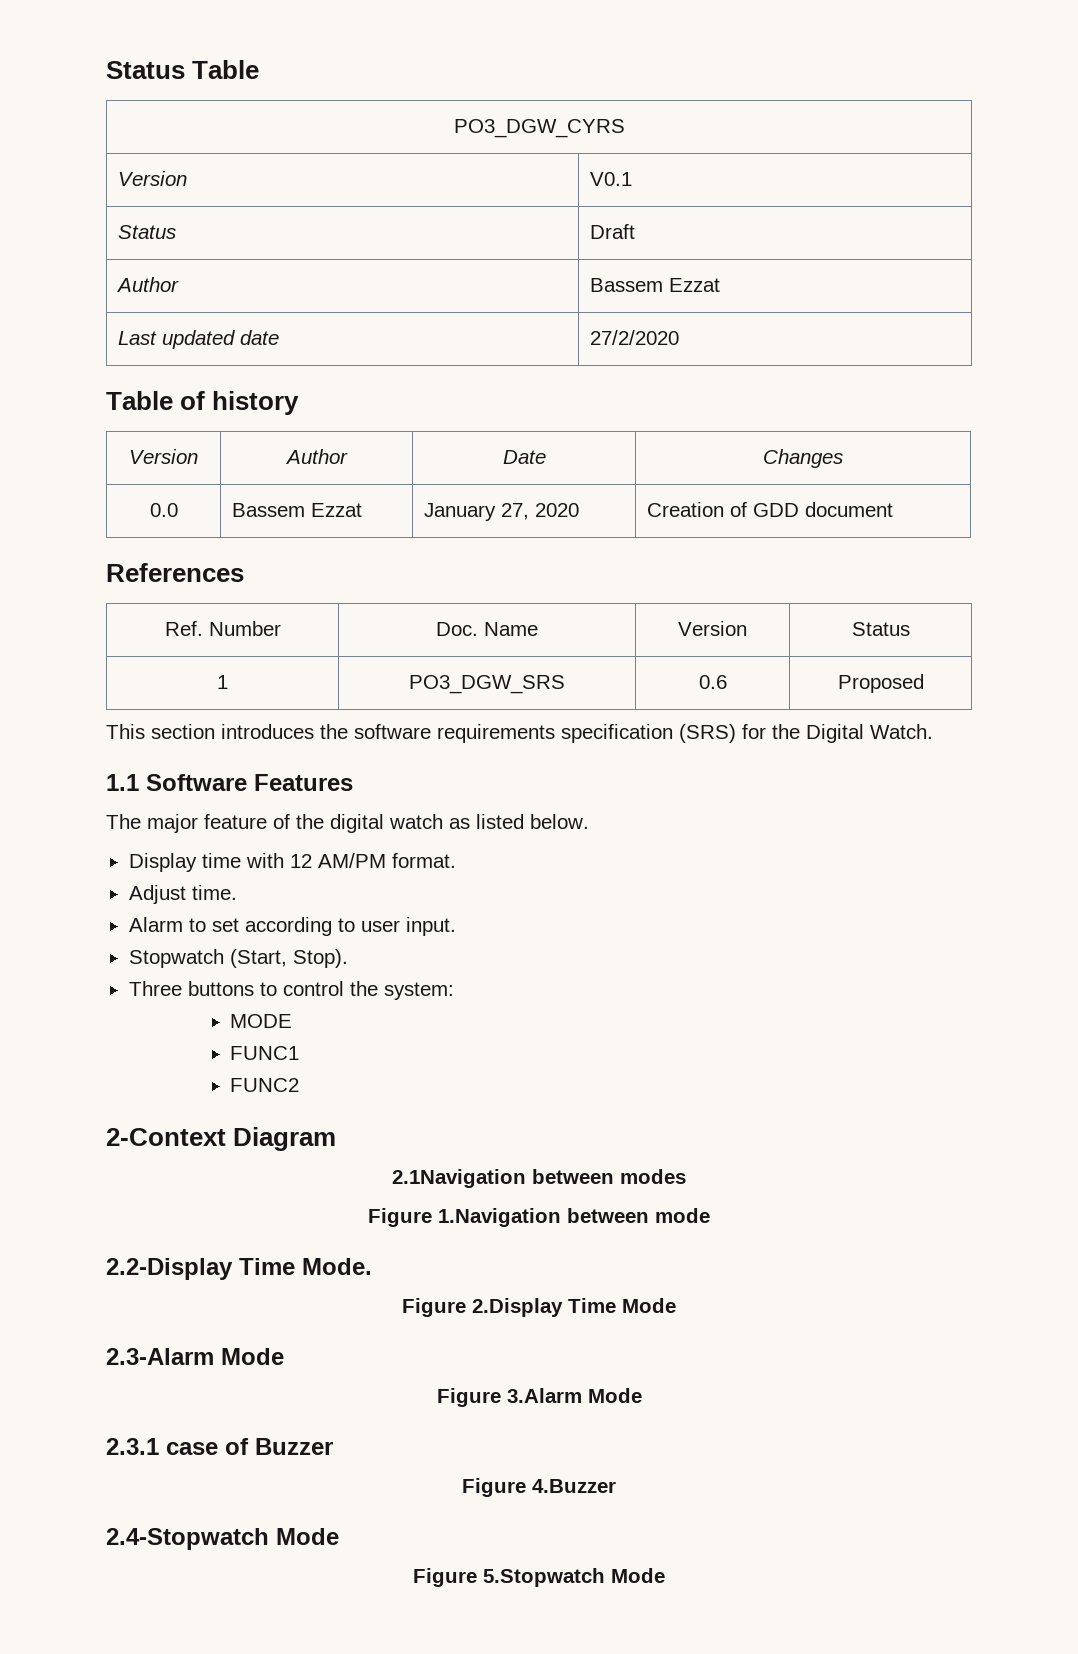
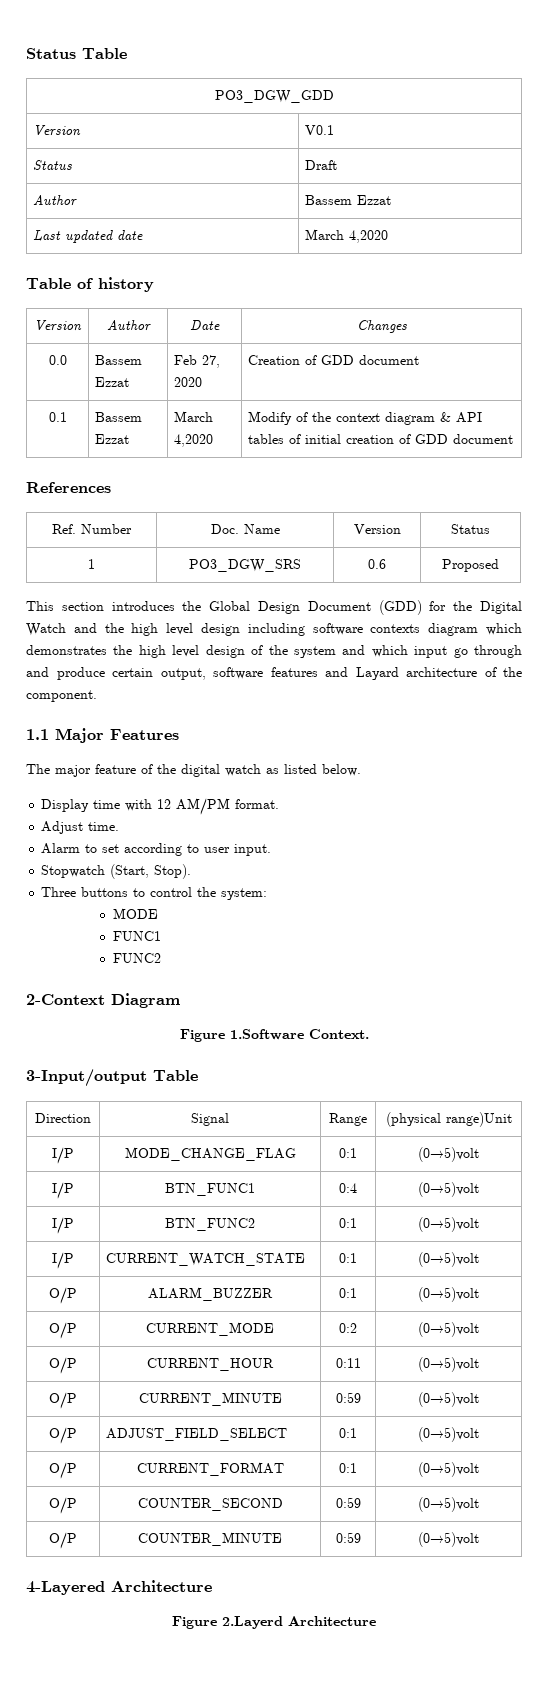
[453,119,625,138] PO3_DGW_CYRS -> [214,90,334,103] PO3_DGW_GDD
[589,330,679,345] 27/2/2020 -> [305,229,389,243] March 4,2020
[423,503,496,521] January -> [174,355,198,365] Feb
(893, 509) none -> [48,412,67,422] [95,412,143,422] [95,434,130,444] [174,411,214,422] [174,434,214,447] [248,411,483,425] [248,434,514,444] // 0.1 | Bassem Ezzat | March 4,2020 | Modify of the context diagram & API tables of initial creation of GDD document
[354,724,933,743] software requirements specification (SRS) for the Digital Watch. -> [209,600,522,615] [26,623,522,636] [26,645,523,658] [26,667,522,680] [26,690,97,702] Global Design Document (GDD) for the Digital Watch and the high level design including software contexts diagram which demonstrates the high level design of the system and which input go through and produce certain output, software features and Layard architecture of the component.
[146,774,247,791] Software -> [55,728,104,743] Major
[392,1169,686,1188] [368,1208,710,1227] [106,1258,372,1280] [402,1298,676,1317] [106,1348,284,1365] [436,1388,642,1407] [106,1438,333,1455] [462,1478,616,1497] [106,1528,339,1550] [413,1568,665,1587] 2.1Navigation between modes // Figure 1.Navigation between mode // 2.2-Display Time Mode. // Figure 2.Display Time Mode // 2.3-Alarm Mode // Figure 3.Alarm Mode // 2.3.1 case of Buzzer // Figure 4.Buzzer // 2.4-Stopwatch Mode // Figure 5.Stopwatch Mode -> [179,1029,369,1042] [26,1069,198,1087] [35,1113,91,1123] [191,1113,229,1126] [329,1113,367,1126] [385,1112,512,1127] [52,1147,74,1164] [124,1147,296,1161] [339,1148,357,1158] [418,1147,479,1162] [52,1182,74,1199] [165,1183,255,1196] [339,1183,357,1193] [418,1182,479,1197] [52,1217,74,1234] [165,1218,255,1231] [339,1218,357,1228] [418,1217,479,1232] [52,1252,74,1269] [106,1253,306,1266] [339,1253,357,1263] [418,1252,479,1267] [49,1287,77,1304] [148,1287,273,1301] [339,1288,357,1298] [418,1287,479,1302] [49,1322,77,1339] [146,1322,274,1336] [339,1323,357,1333] [418,1322,479,1337] [49,1357,77,1374] [147,1358,274,1371] [335,1358,361,1368] [418,1357,479,1372] [49,1392,77,1409] [138,1392,282,1406] [335,1392,361,1403] [418,1392,479,1407] [49,1427,77,1444] [106,1428,288,1441] [339,1428,357,1438] [418,1427,479,1442] [49,1462,77,1479] [136,1462,284,1476] [339,1463,357,1473] [418,1462,479,1477] [49,1497,77,1514] [137,1498,283,1511] [335,1497,361,1508] [418,1497,479,1512] [49,1532,77,1549] [138,1532,282,1546] [335,1532,361,1543] [418,1532,479,1547] [26,1580,212,1595] [172,1616,376,1629] Figure 1.Software Context. // 3-Input/output Table // Direction | Signal | Range | (physical range)Unit // I/P | MODE_CHANGE_FLAG | 0:1 | (0→5)volt // I/P | BTN_FUNC1 | 0:4 | (0→5)volt // I/P | BTN_FUNC2 | 0:1 | (0→5)volt // I/P | CURRENT_WATCH_STATE | 0:1 | (0→5)volt // O/P | ALARM_BUZZER | 0:1 | (0→5)volt // O/P | CURRENT_MODE | 0:2 | (0→5)volt // O/P | CURRENT_HOUR | 0:11 | (0→5)volt // O/P | CURRENT_MINUTE | 0:59 | (0→5)volt // O/P | ADJUST_FIELD_SELECT | 0:1 | (0→5)volt // O/P | CURRENT_FORMAT | 0:1 | (0→5)volt // O/P | COUNTER_SECOND | 0:59 | (0→5)volt // O/P | COUNTER_MINUTE | 0:59 | (0→5)volt // 4-Layered Architecture // Figure 2.Layerd Architecture

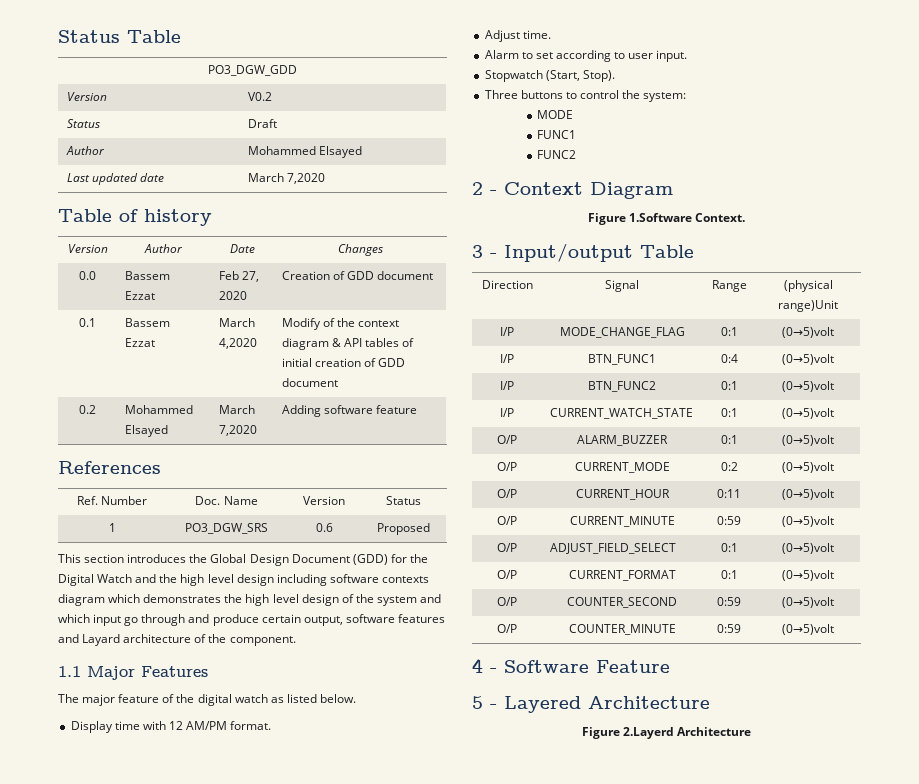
[305,125,335,135] V0.1 -> [247,92,272,101] V0.2
[305,195,392,205] Bassem Ezzat -> [247,146,362,158] Mohammed Elsayed
[349,230,389,243] 4,2020 -> [286,173,325,184] 7,2020
(514, 439) none -> [79,405,96,414] [124,405,193,414] [124,425,168,437] [218,405,255,414] [218,425,257,436] [281,405,417,417] // 0.2 | Mohammed Elsayed | March 7,2020 | Adding software feature
[26,994,105,1005] 2-Context -> [472,182,583,195] 2 - Context
[26,1069,147,1087] 3-Input/output -> [472,243,633,262] 3 - Input/output
[26,1581,105,1595] 4-Layered -> [472,658,670,673] [472,696,581,713] 4 - Software Feature // 5 - Layered

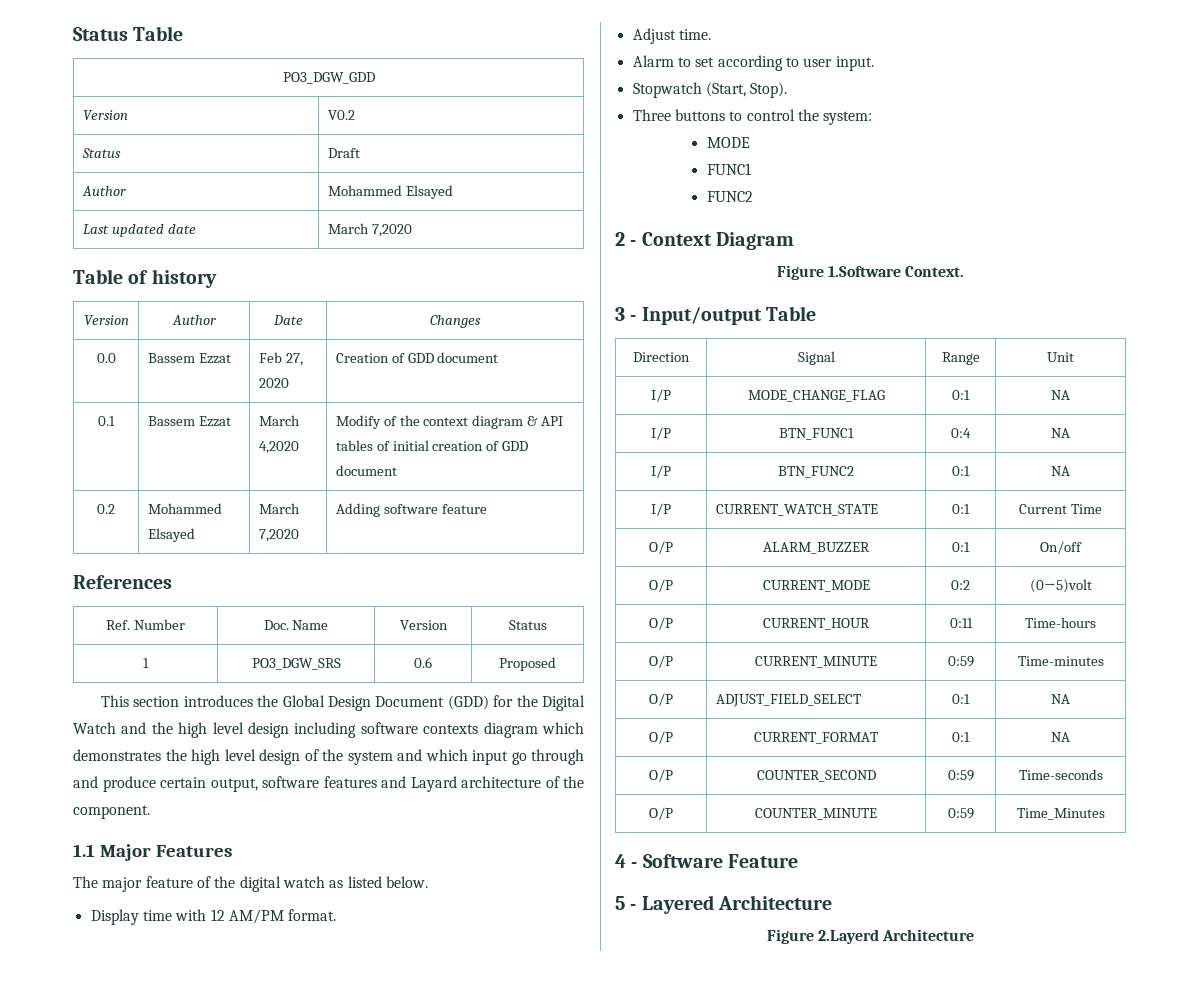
[783,280,833,292] [778,300,838,312] (physical range)Unit -> [1047,352,1074,362] Unit
[782,327,834,338] (0→5)volt -> [1051,390,1070,400] NA
[782,354,834,365] (0→5)volt -> [1051,428,1070,438] NA
[782,381,834,392] (0→5)volt -> [1051,466,1070,476] NA
[782,408,834,419] (0→5)volt -> [1019,504,1102,514] Current Time
[782,435,834,446] (0→5)volt -> [1040,541,1082,554] On/off
[782,489,834,500] (0→5)volt -> [1025,617,1096,628] Time-hours
[782,516,834,527] (0→5)volt -> [1017,656,1104,666] Time-minutes
[782,543,834,554] (0→5)volt -> [1051,694,1070,704] NA
[782,570,834,581] (0→5)volt -> [1051,732,1070,742] NA
[782,597,834,608] (0→5)volt -> [1018,769,1103,780] Time-seconds
[782,624,834,635] (0→5)volt -> [1016,808,1105,820] Time_Minutes

